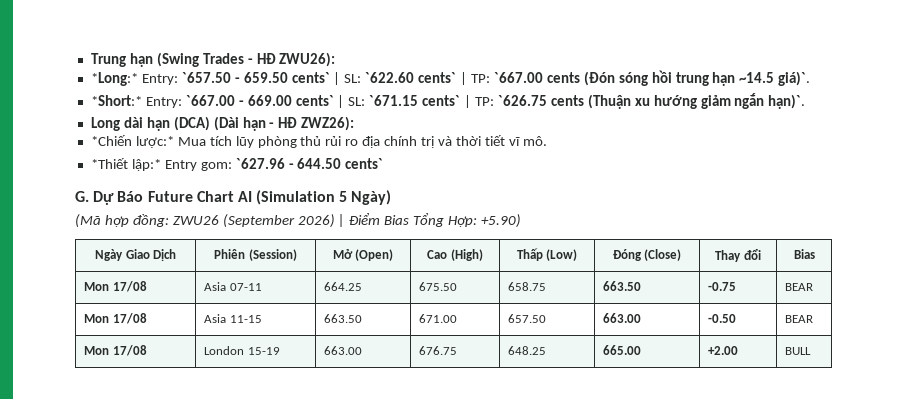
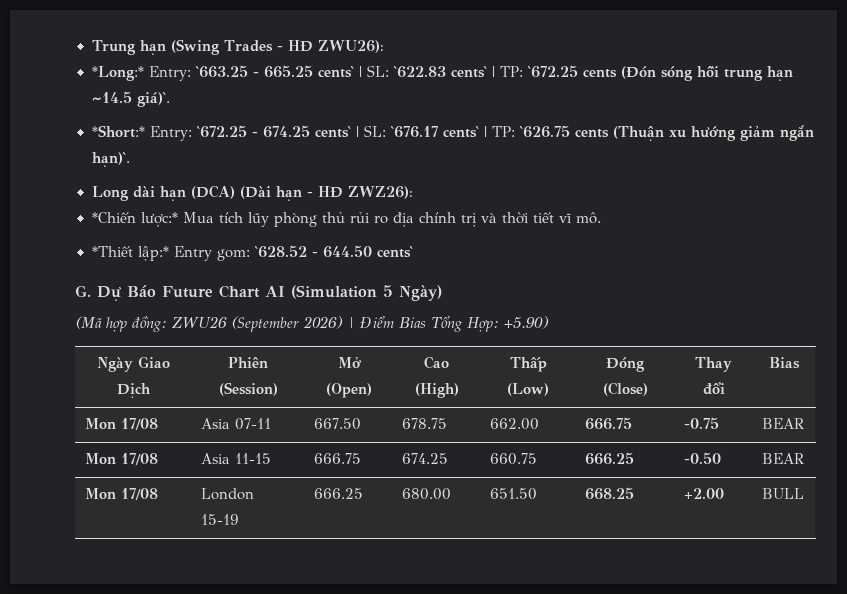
[181,72,543,85] `657.50 - 659.50 cents` | SL: `622.60 cents` | TP: `667.00 -> [194,65,578,78] `663.25 - 665.25 cents` | SL: `622.83 cents` | TP: `672.25
[185,95,419,108] `667.00 - 669.00 cents` | SL: `671.15 -> [195,125,438,138] `672.25 - 674.25 cents` | SL: `676.17
[235,158,285,169] `627.96 -> [253,245,307,258] `628.52
[324,282,363,291] [419,282,458,291] [508,282,547,291] [603,281,642,291] 664.25 | 675.50 | 658.75 | 663.50 -> [313,418,361,430] [401,418,447,429] [489,418,539,430] [584,417,632,430] 667.50 | 678.75 | 662.00 | 666.75
[324,314,363,323] [419,314,458,323] [508,314,547,323] [603,313,642,323] 663.50 | 671.00 | 657.50 | 663.00 -> [313,453,361,464] [401,453,448,464] [489,453,537,465] [584,452,634,465] 666.75 | 674.25 | 660.75 | 666.25
[324,346,363,355] [419,346,458,355] [508,346,547,355] [603,345,642,355] 663.00 | 676.75 | 648.25 | 665.00 -> [313,488,363,499] [401,488,451,500] [489,488,537,500] [584,487,634,500] 666.25 | 680.00 | 651.50 | 668.25

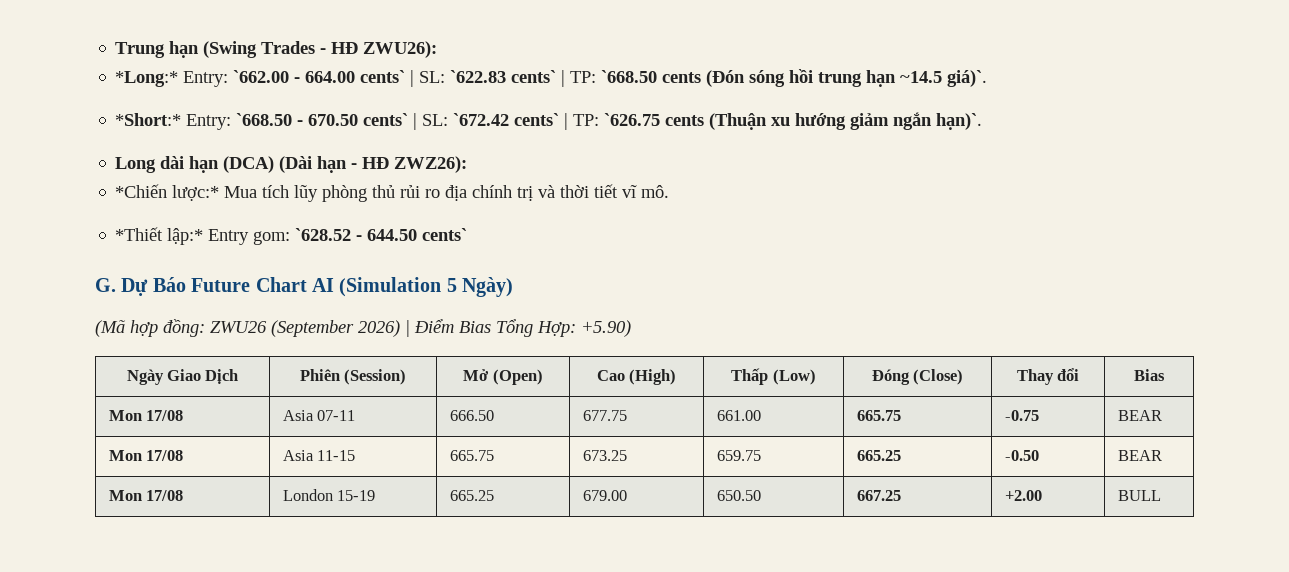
[194,65,313,78] `663.25 - 665.25 -> [233,70,356,83] `662.00 - 664.00
[526,65,578,78] `672.25 -> [601,70,658,83] `668.50
[195,125,438,138] `672.25 - 674.25 cents` | SL: `676.17 -> [236,113,510,130] `668.50 - 670.50 cents` | SL: `672.42
[313,418,361,430] [401,418,447,429] [489,418,539,430] [584,417,632,430] 667.50 | 678.75 | 662.00 | 666.75 -> [449,410,494,421] [582,410,627,421] [716,410,761,421] [856,410,901,421] 666.50 | 677.75 | 661.00 | 665.75
[313,453,361,464] [401,453,448,464] [489,453,537,465] [584,452,634,465] 666.75 | 674.25 | 660.75 | 666.25 -> [449,450,494,461] [582,450,627,461] [716,450,761,461] [856,450,901,461] 665.75 | 673.25 | 659.75 | 665.25
[313,488,363,499] [401,488,451,500] [489,488,537,500] [584,487,634,500] 666.25 | 680.00 | 651.50 | 668.25 -> [449,490,494,501] [582,490,627,501] [716,490,761,501] [856,490,901,501] 665.25 | 679.00 | 650.50 | 667.25

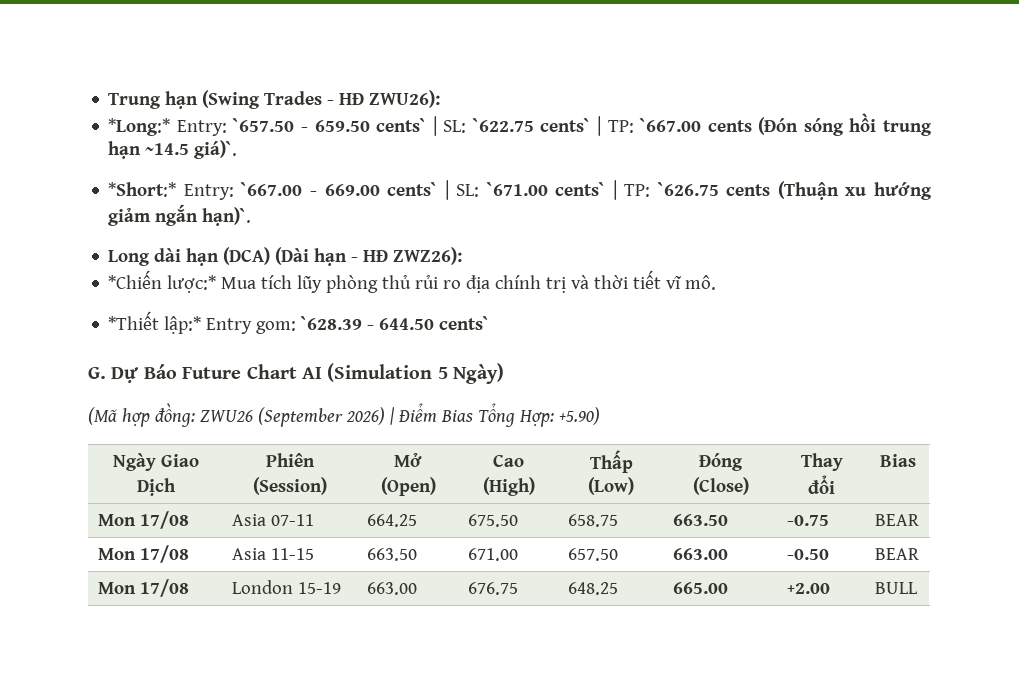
[233,70,658,87] `662.00 - 664.00 cents` | SL: `622.83 cents` | TP: `668.50 -> [232,116,702,136] `657.50 - 659.50 cents` | SL: `622.75 cents` | TP: `667.00
[236,113,510,130] `668.50 - 670.50 cents` | SL: `672.42 -> [240,180,548,200] `667.00 - 669.00 cents` | SL: `671.00
[295,228,352,241] `628.52 -> [300,316,363,330] `628.39
[449,410,494,421] [582,410,627,421] [716,410,761,421] [856,410,901,421] 666.50 | 677.75 | 661.00 | 665.75 -> [366,514,417,527] [467,514,518,527] [567,514,618,527] [672,514,728,526] 664.25 | 675.50 | 658.75 | 663.50
[449,450,494,461] [582,450,627,461] [716,450,761,461] [856,450,901,461] 665.75 | 673.25 | 659.75 | 665.25 -> [366,548,417,561] [467,548,518,561] [567,548,618,561] [672,548,728,560] 663.50 | 671.00 | 657.50 | 663.00
[449,490,494,501] [582,490,627,501] [716,490,761,501] [856,490,901,501] 665.25 | 679.00 | 650.50 | 667.25 -> [366,582,417,595] [467,582,518,595] [567,582,618,595] [672,582,728,594] 663.00 | 676.75 | 648.25 | 665.00

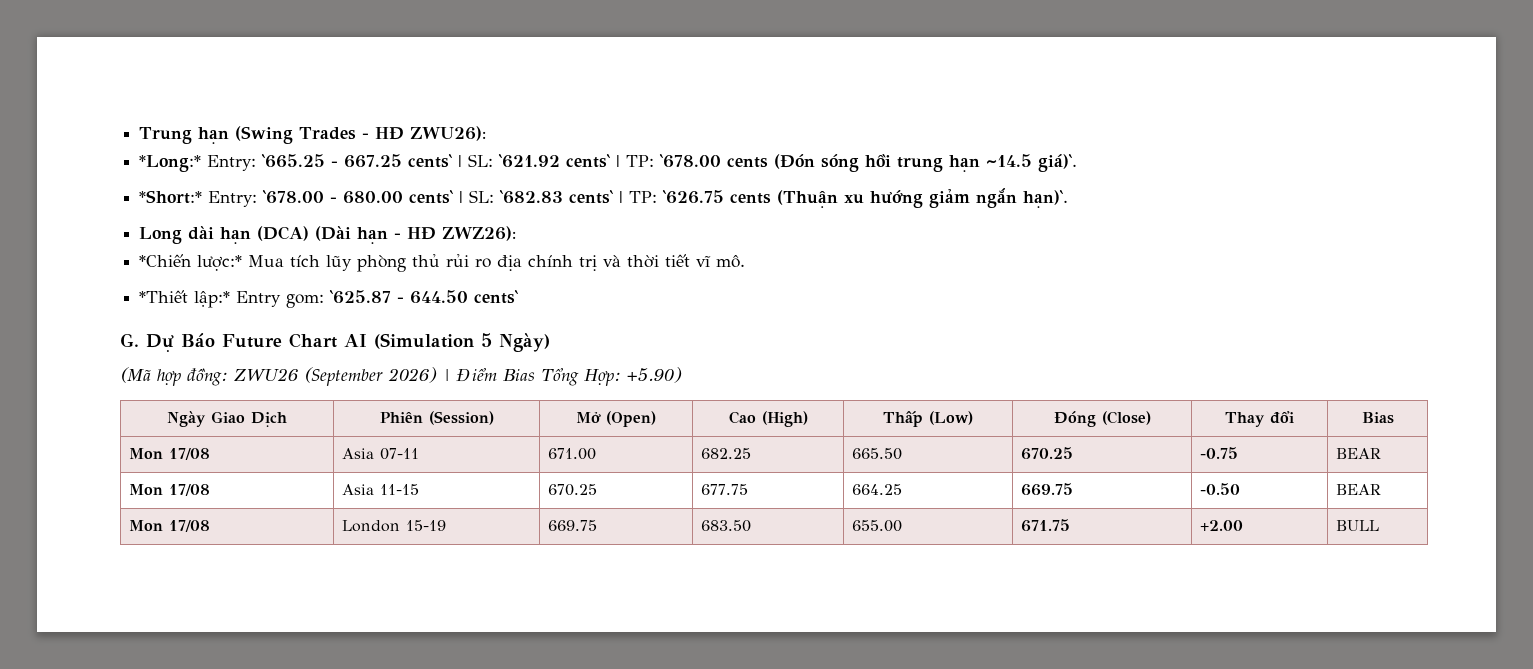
[232,116,702,136] `657.50 - 659.50 cents` | SL: `622.75 cents` | TP: `667.00 -> [261,154,722,168] `665.25 - 667.25 cents` | SL: `621.92 cents` | TP: `678.00
[240,180,548,200] `667.00 - 669.00 cents` | SL: `671.00 -> [262,190,564,204] `678.00 - 680.00 cents` | SL: `682.83
[300,316,363,330] `628.39 -> [329,290,392,304] `625.87
[366,514,417,527] [467,514,518,527] [567,514,618,527] [672,514,728,526] 664.25 | 675.50 | 658.75 | 663.50 -> [548,448,597,460] [701,448,752,459] [852,448,903,460] [1021,447,1074,460] 671.00 | 682.25 | 665.50 | 670.25
[366,548,417,561] [467,548,518,561] [567,548,618,561] [672,548,728,560] 663.50 | 671.00 | 657.50 | 663.00 -> [548,484,598,496] [701,484,749,495] [852,484,903,495] [1021,483,1074,496] 670.25 | 677.75 | 664.25 | 669.75
[366,582,417,595] [467,582,518,595] [567,582,618,595] [672,582,728,594] 663.00 | 676.75 | 648.25 | 665.00 -> [548,520,598,531] [701,520,752,532] [852,520,903,532] [1021,519,1071,532] 669.75 | 683.50 | 655.00 | 671.75

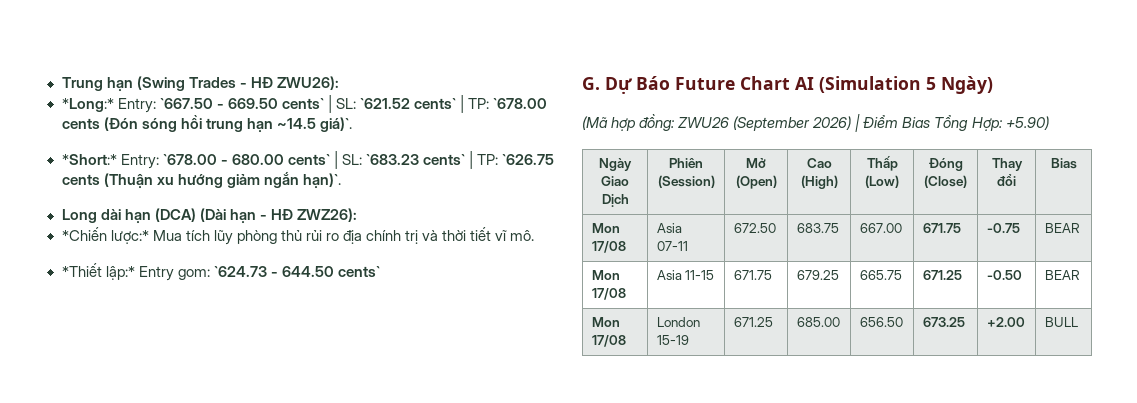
[261,154,561,168] `665.25 - 667.25 cents` | SL: `621.92 -> [159,95,410,113] `667.50 - 669.50 cents` | SL: `621.52
[499,190,564,204] `682.83 -> [365,154,419,165] `683.23
[329,290,392,304] `625.87 -> [213,266,267,277] `624.73
[548,448,597,460] [701,448,752,459] [852,448,903,460] [1021,447,1074,460] 671.00 | 682.25 | 665.50 | 670.25 -> [733,223,776,233] [796,223,839,233] [859,223,902,233] [922,223,961,233] 672.50 | 683.75 | 667.00 | 671.75
[548,484,598,496] [701,484,749,495] [852,484,903,495] [1021,483,1074,496] 670.25 | 677.75 | 664.25 | 669.75 -> [733,270,772,280] [796,270,839,280] [859,270,902,280] [922,270,962,280] 671.75 | 679.25 | 665.75 | 671.25
[548,520,598,531] [701,520,752,532] [852,520,903,532] [1021,519,1071,532] 669.75 | 683.50 | 655.00 | 671.75 -> [733,317,773,327] [796,317,840,327] [859,317,903,327] [922,317,965,327] 671.25 | 685.00 | 656.50 | 673.25

